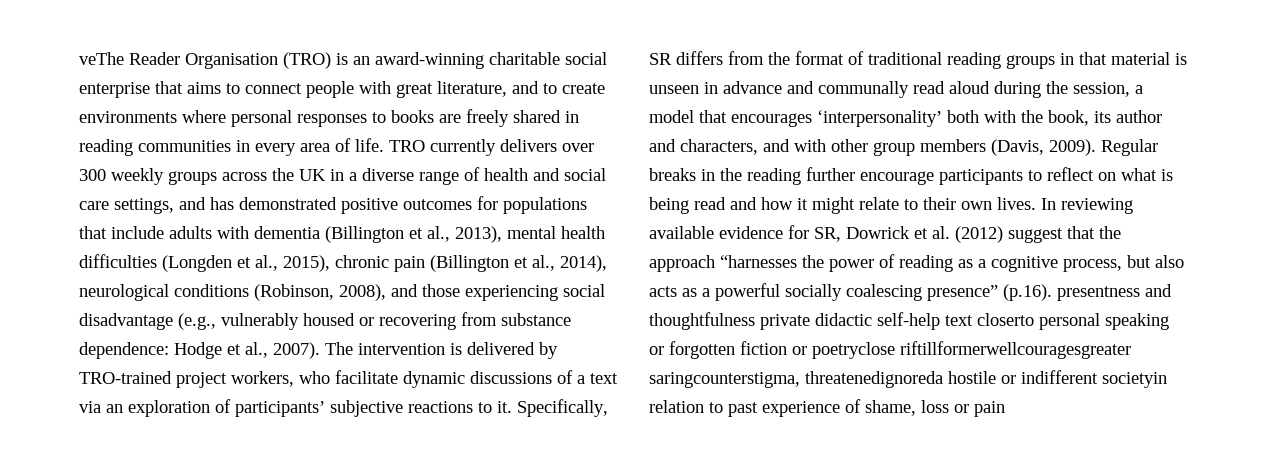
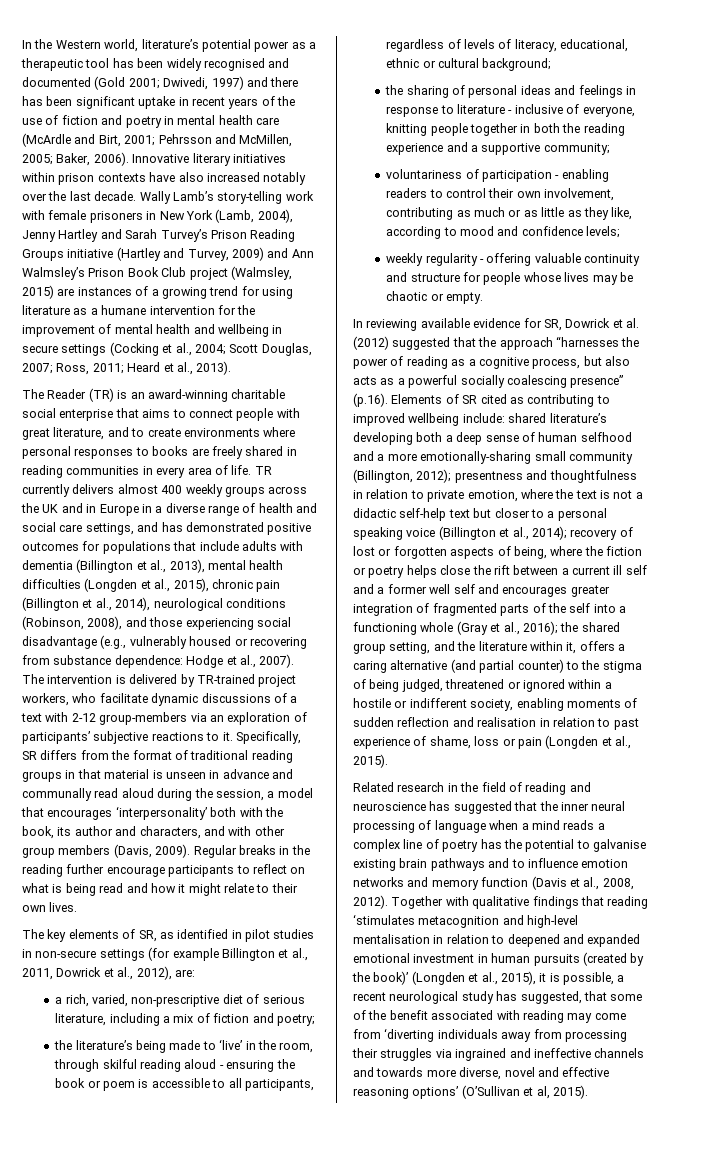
[79,52,331,69] veThe Reader Organisation (TRO) -> [22,39,316,52] [21,58,290,71] [22,76,299,90] [22,96,295,109] [22,115,279,128] [22,133,293,147] [22,152,286,166] [22,172,307,185] [22,191,314,204] [22,209,293,223] [22,229,296,242] [22,247,314,261] [22,266,292,280] [22,285,293,299] [22,305,256,315] [22,324,283,337] [22,342,312,356] [22,361,232,375] [22,388,114,402] In the Western world, literature’s potential power as a therapeutic tool has been widely recognised and documented (Gold 2001; Dwivedi, 1997) and there has been significant uptake in recent years of the use of fiction and poetry in mental health care (McArdle and Birt, 2001; Pehrsson and McMillen, 2005; Baker, 2006). Innovative literary initiatives within prison contexts have also increased notably over the last decade. Wally Lamb’s story-telling work with female prisoners in New York (Lamb, 2004), Jenny Hartley and Sarah Turvey’s Prison Reading Groups initiative (Hartley and Turvey, 2009) and Ann Walmsley’s Prison Book Club project (Walmsley, 2015) are instances of a growing trend for using literature as a humane intervention for the improvement of mental health and wellbeing in secure settings (Cocking et al., 2004; Scott Douglas, 2007; Ross, 2011; Heard et al., 2013). // The Reader (TR)
[389,140,425,152] TRO -> [254,466,272,475] TR
[562,143,594,152] [79,169,106,181] over 300 -> [117,484,183,494] almost 400
(326, 175) none -> [61,503,139,516] and in Europe
[79,371,172,384] TRO-trained -> [196,674,255,684] TR-trained
(618, 378) none -> [45,712,188,725] with 2-12 group-members
(1036, 203) none -> [22,929,315,942] [22,947,308,961] [22,966,195,980] [55,994,305,1007] [55,1013,315,1026] [54,1039,314,1053] [54,1059,295,1072] [55,1078,314,1091] [386,39,629,52] [386,58,552,71] [385,85,636,98] [386,104,635,117] [386,123,625,136] [386,142,610,155] [386,169,609,182] [386,188,615,201] [386,207,633,220] [386,226,621,239] [386,253,641,266] [386,272,633,285] [386,291,484,304] // The key elements of SR, as identified in pilot studies in non-secure settings (for example Billington et al., 2011, Dowrick et al., 2012), are: // a rich, varied, non-prescriptive diet of serious literature, including a mix of fiction and poetry; // the literature’s being made to ‘live’ in the room, through skilful reading aloud - ensuring the book or poem is accessible to all participants, regardless of levels of literacy, educational, ethnic or cultural background; // the sharing of personal ideas and feelings in response to literature - inclusive of everyone, knitting people together in both the reading experience and a supportive community; // voluntariness of participation - enabling readers to control their own involvement, contributing as much or as little as they like, according to mood and confidence levels; // weekly regularity - offering valuable continuity and structure for people whose lives may be chaotic or empty. //
[1008,228,1063,243] suggest -> [392,337,451,350] suggested
[1057,284,1172,301] [649,312,1169,330] [649,341,1131,359] [649,370,1167,388] presentness and thoughtfulness private didactic self-help text closerto personal speaking or forgotten fiction or poetryclose riftillformerwellcouragesgreater saringcounterstigma, threatenedignoreda hostile or indifferent societyin -> [391,394,610,407] [353,413,607,426] [353,432,632,445] [353,451,633,464] [353,469,637,483] [353,489,643,502] [353,508,607,521] [353,526,633,540] [353,546,642,559] [353,565,647,578] [353,584,610,597] [353,603,626,616] [353,621,620,635] [353,641,625,654] [353,659,642,673] [353,679,612,692] [353,698,638,711] [353,717,550,727] Elements of SR cited as contributing to improved wellbeing include: shared literature’s developing both a deep sense of human selfhood and a more emotionally-sharing small community (Billington, 2012); presentness and thoughtfulness in relation to private emotion, where the text is not a didactic self-help text but closer to a personal speaking voice (Billington et al., 2014); recovery of lost or forgotten aspects of being, where the fiction or poetry helps close the rift between a current ill self and a former well self and encourages greater integration of fragmented parts of the self into a functioning whole (Gray et al., 2016); the shared group setting, and the literature within it, offers a caring alternative (and partial counter) to the stigma of being judged, threatened or ignored within a hostile or indifferent society, enabling moments of sudden reflection and realisation in
(1005, 409) none -> [545,735,631,749] [353,754,388,768] [353,782,591,795] [353,801,626,814] [353,820,605,833] [353,839,646,852] [353,858,629,871] [353,876,634,890] [353,895,649,909] [353,914,579,928] [353,934,641,947] [353,952,645,966] [352,971,625,985] [353,991,643,1004] [353,1010,626,1023] [353,1028,627,1042] [352,1048,645,1061] [353,1067,610,1080] [353,1085,588,1099] (Longden et al., 2015). // Related research in the field of reading and neuroscience has suggested that the inner neural processing of language when a mind reads a complex line of poetry has the potential to galvanise existing brain pathways and to influence emotion networks and memory function (Davis et al., 2008, 2012). Together with qualitative findings that reading ‘stimulates metacognition and high-level mentalisation in relation to deepened and expanded emotional investment in human pursuits (created by the book)’ (Longden et al., 2015), it is possible, a recent neurological study has suggested, that some of the benefit associated with reading may come from ‘diverting individuals away from processing their struggles via ingrained and ineffective channels and towards more diverse, novel and effective reasoning options’ (O’Sullivan et al, 2015).

